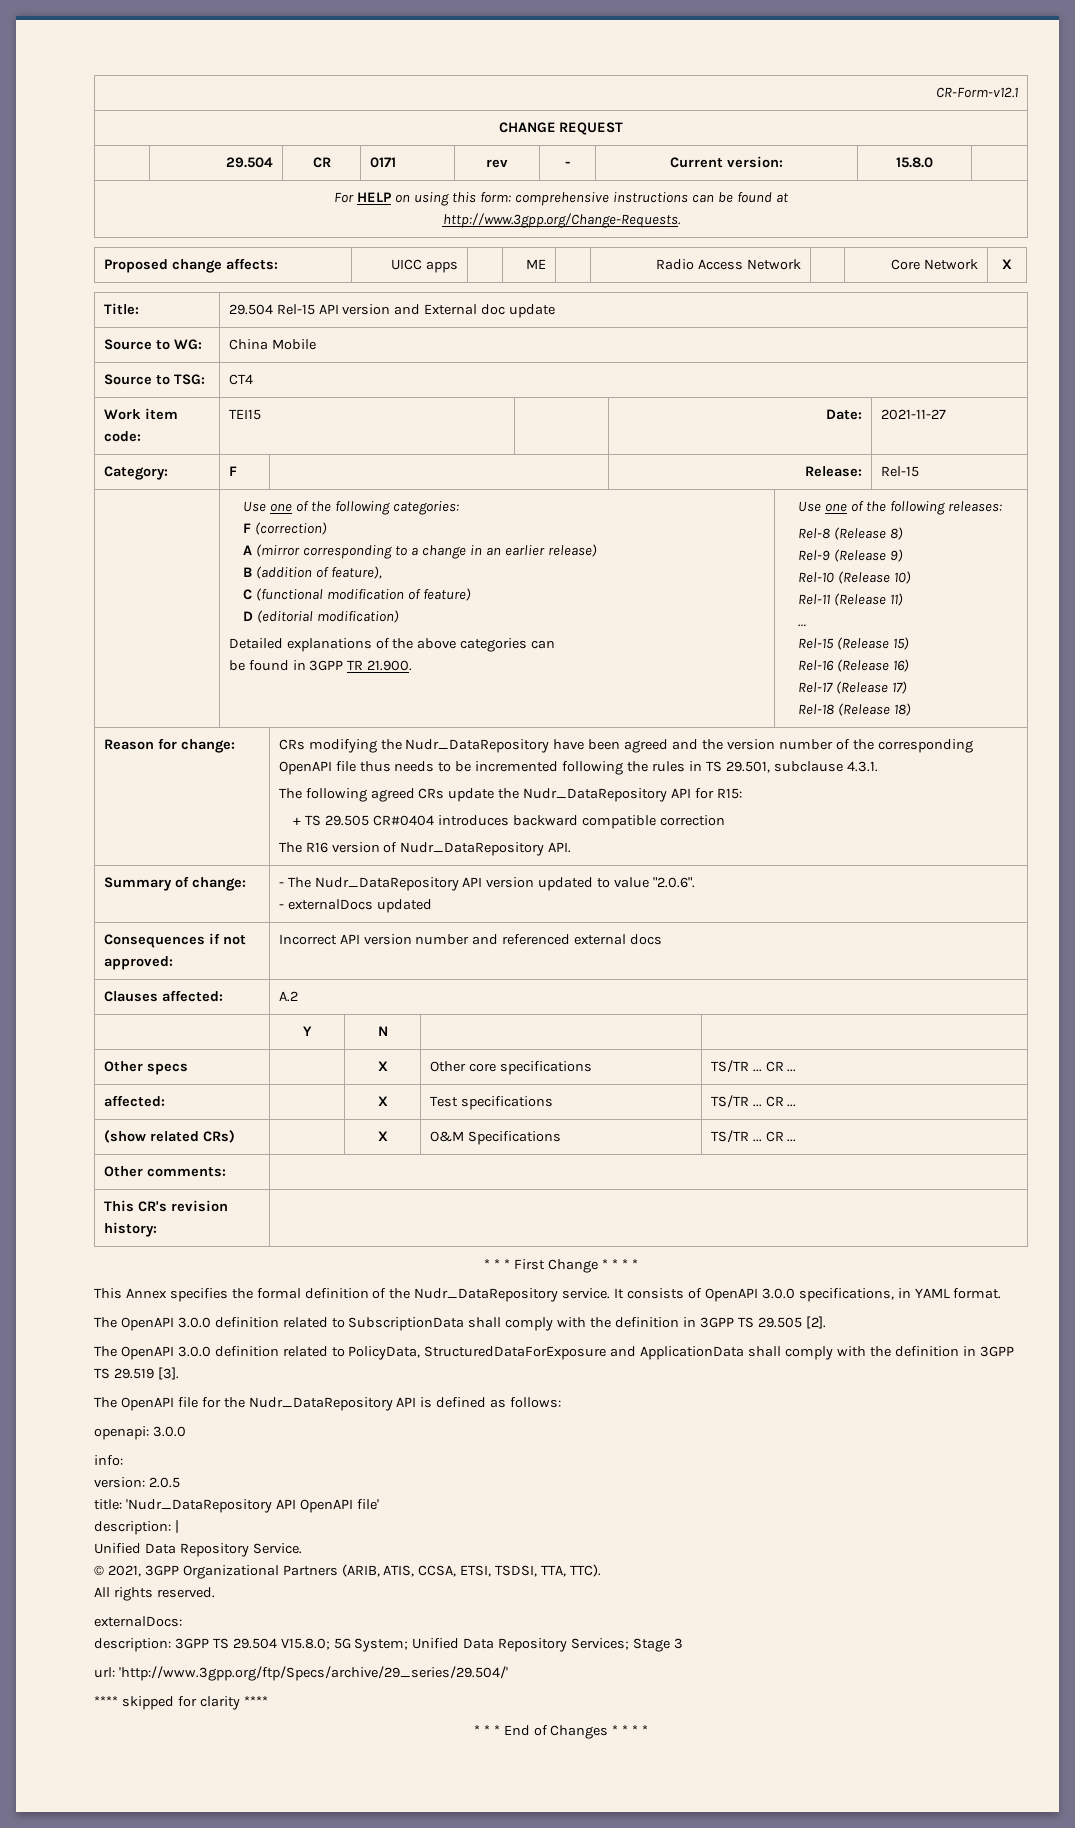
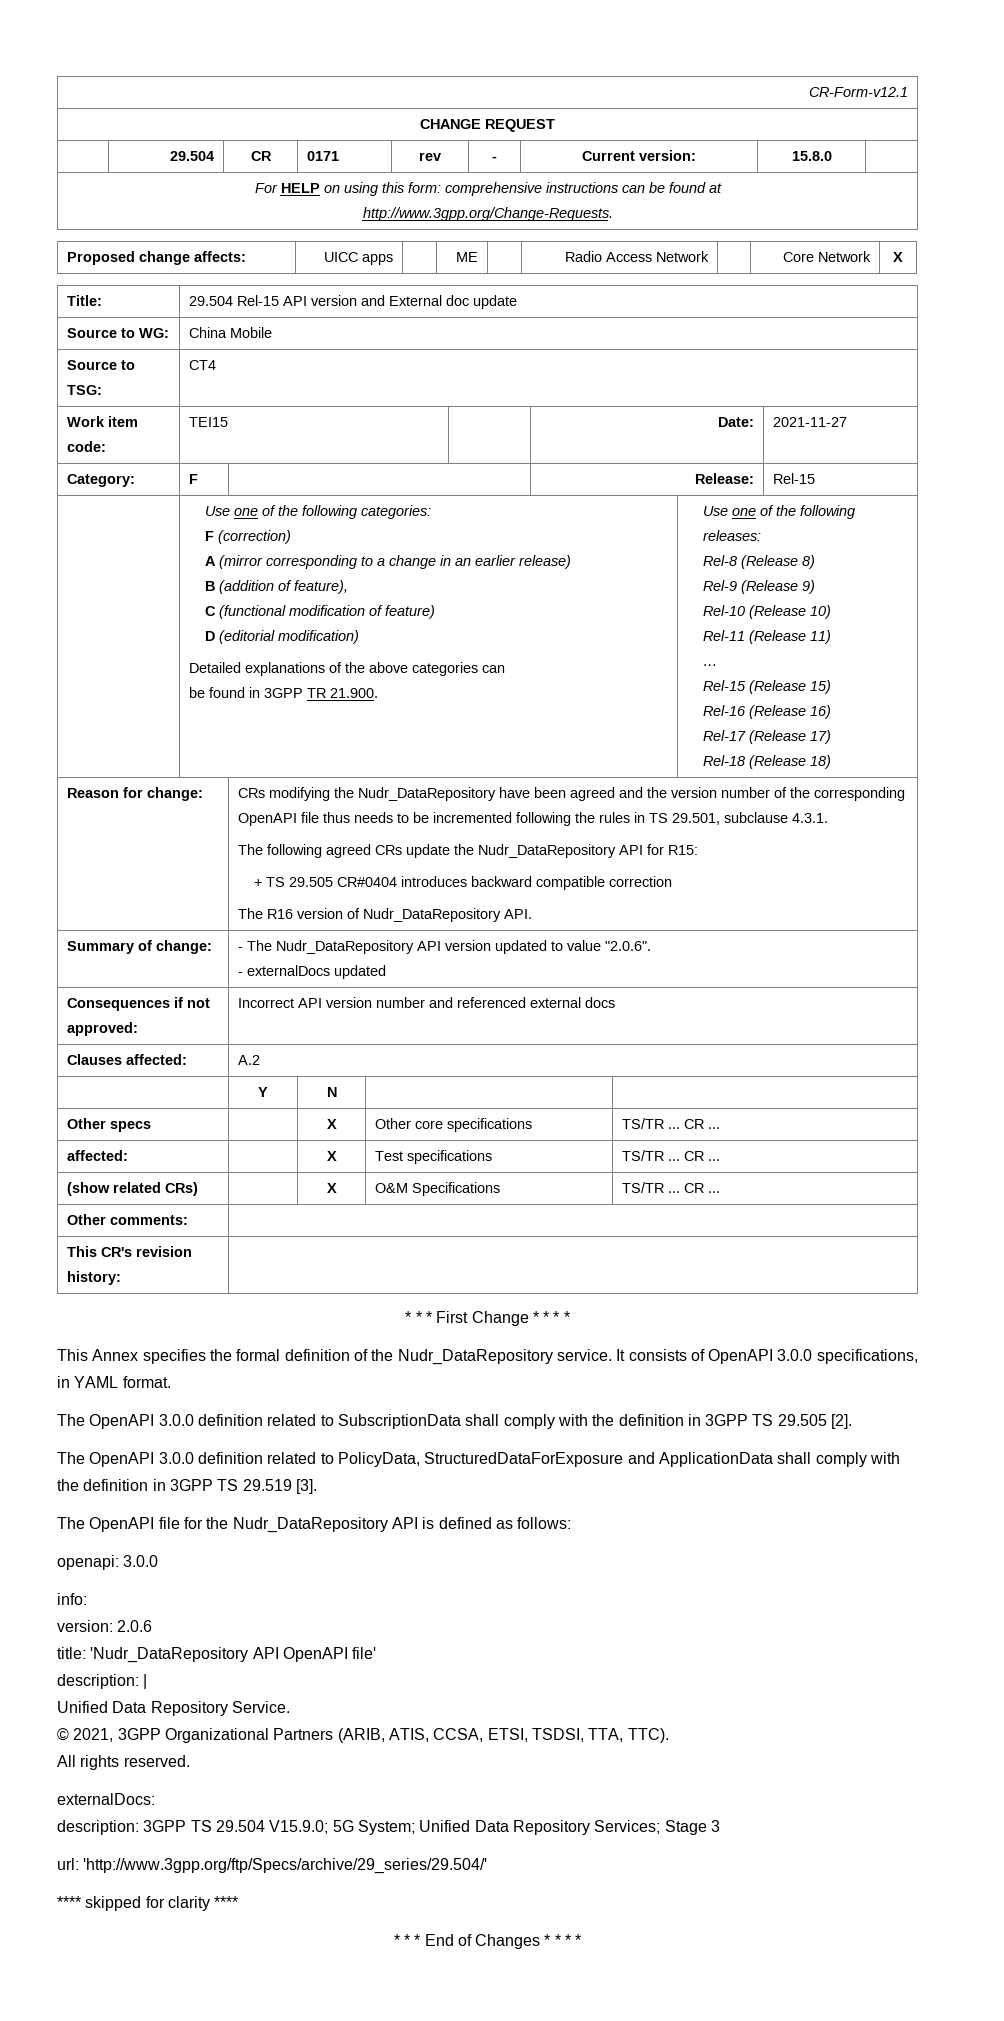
[148,1477,180,1488] 2.0.5 -> [117,1620,153,1632] 2.0.6
[280,1638,330,1650] V15.8.0; -> [269,1820,329,1834] V15.9.0;

